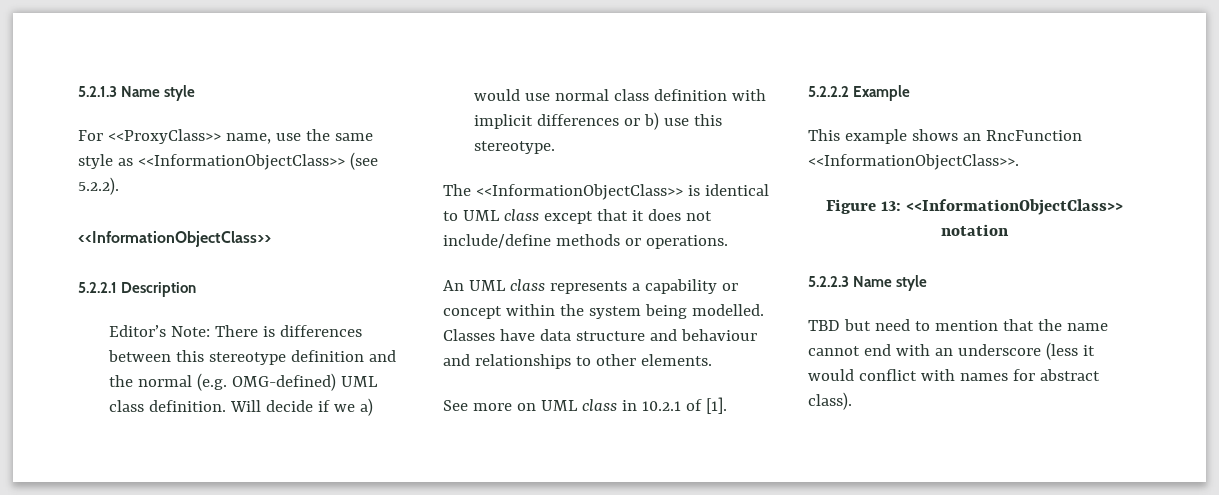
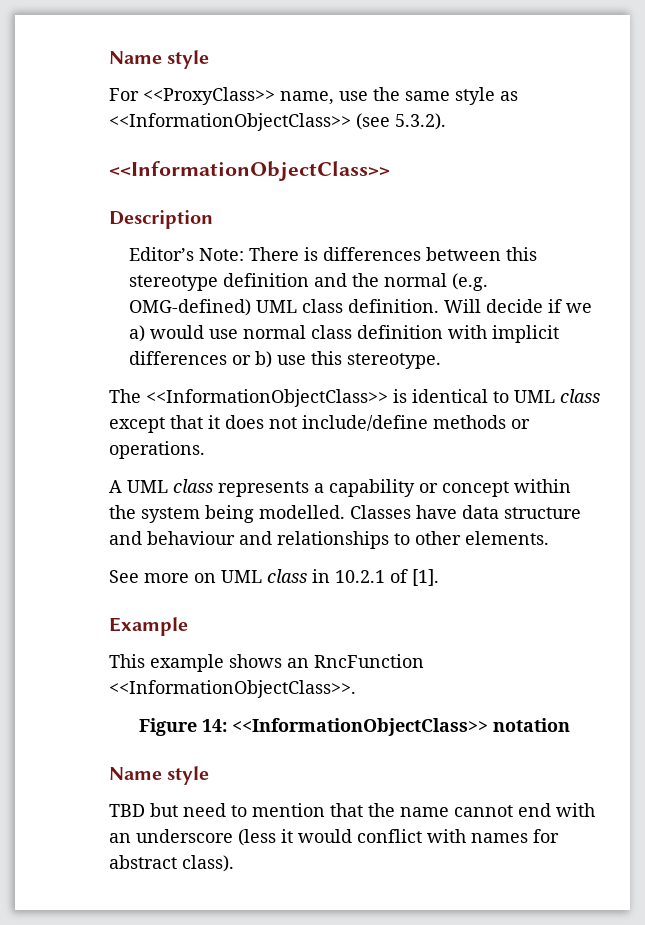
[78,86,117,97] 5.2.1.3 -> (109, 57) none
[78,177,119,195] 5.2.2). -> [395,113,446,130] 5.3.2).
[78,282,117,293] 5.2.2.1 -> (390, 171) none
[443,280,464,291] An -> [109,480,122,493] A
[808,86,849,97] 5.2.2.2 -> (439, 577) none
[881,201,901,211] 13: -> [202,719,227,732] 14:
[808,276,849,287] 5.2.2.3 -> (570, 725) none

